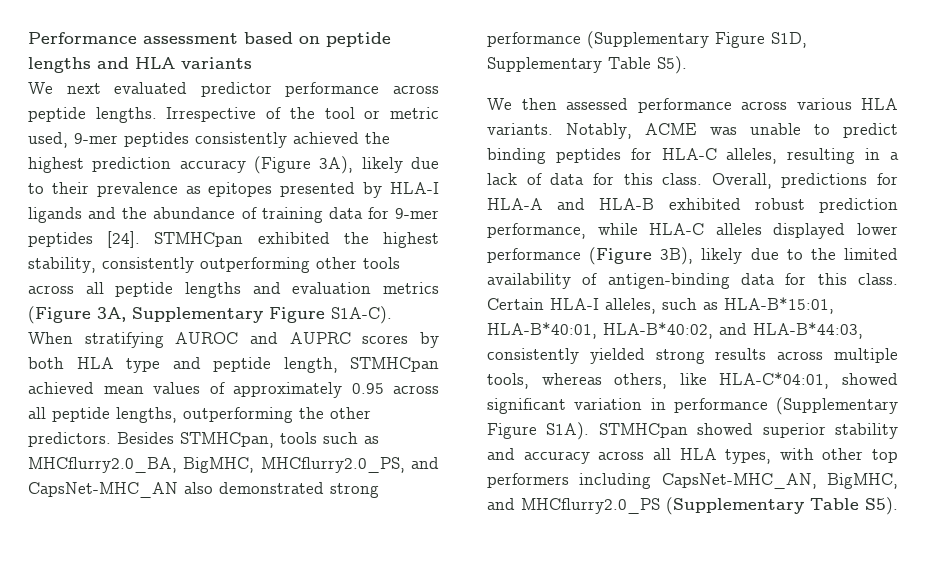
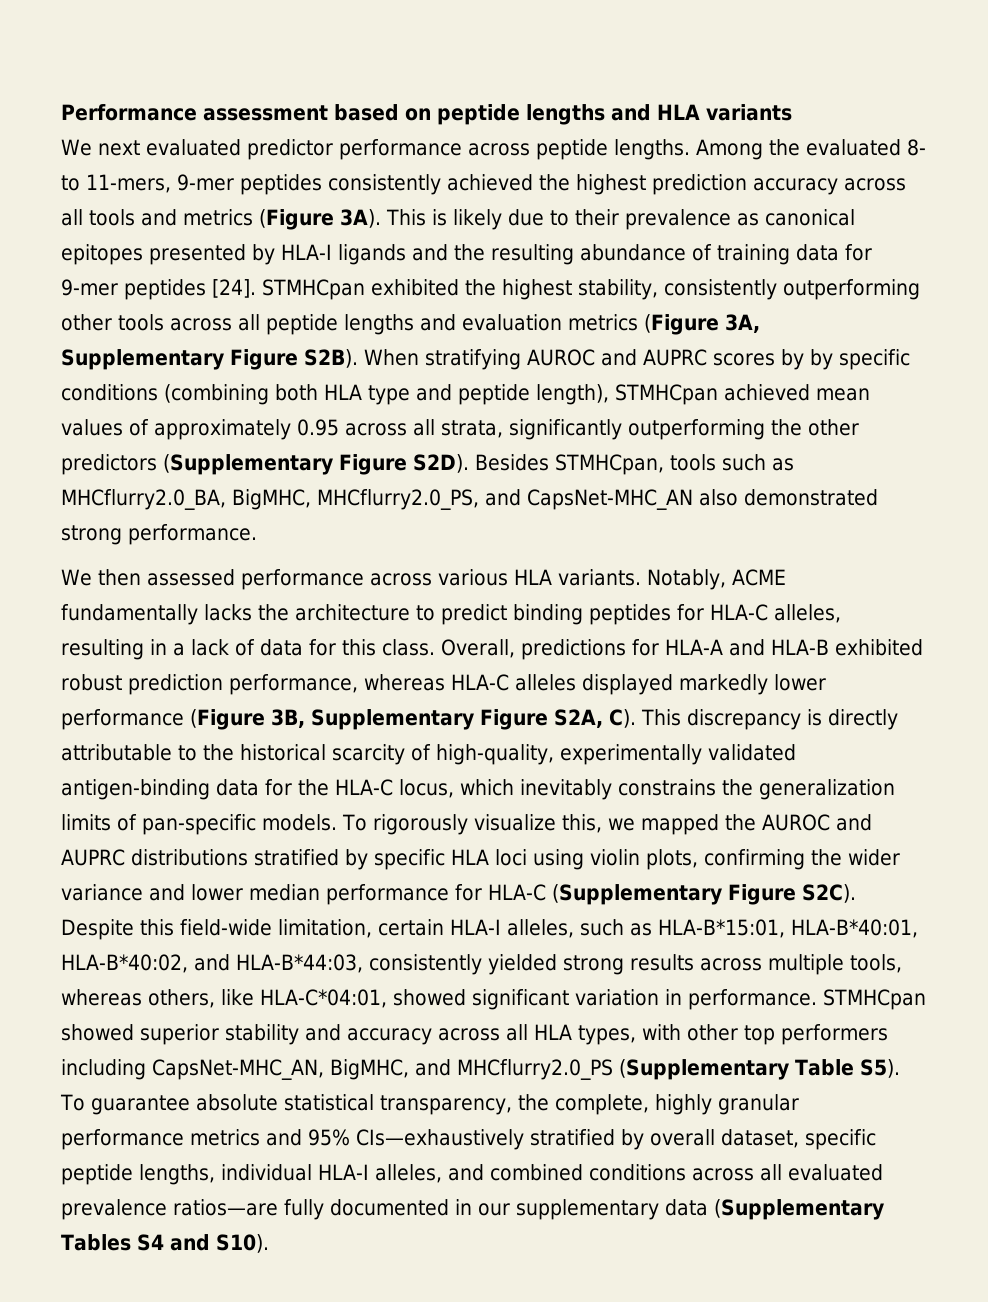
[166,107,440,122] [28,132,68,148] Irrespective of the tool or metric used, -> [695,139,926,160] [61,174,171,193] Among the evaluated 8- to 11-mers,
[254,156,354,174] (Figure 3A), -> [844,178,906,191] [61,209,447,230] across all tools and metrics (Figure 3A). This is
(201, 190) none -> [764,209,855,226] canonical
(148, 213) none -> [491,244,574,265] resulting
[331,306,392,324] S1A-C). -> [304,349,358,368] S2B).
(440, 340) none -> [809,349,910,370] [61,384,269,405] by specific conditions (combining
[283,357,338,373] length, -> [536,384,609,405] length),
[52,407,177,423] peptide lengths, -> [440,419,622,440] strata, significantly
[28,432,111,447] predictors. -> [61,454,469,475] predictors (Supplementary Figure S2D).
[487,31,807,49] [487,56,687,74] performance (Supplementary Figure S1D, Supplementary Table S5). -> [128,524,257,545] performance.
[709,123,801,135] was unable -> [61,604,410,625] fundamentally lacks the architecture
[597,223,638,235] while -> [364,674,445,691] whereas
(846, 231) none -> [679,674,768,695] markedly
[660,247,898,265] [487,273,898,289] [487,298,544,310] 3B), likely due to the limited availability of antigen-binding data for this class. Certain -> [271,709,898,730] [61,744,796,765] [61,779,895,800] [61,814,872,835] [61,849,900,870] [61,884,856,905] [61,919,444,940] 3B, Supplementary Figure S2A, C). This discrepancy is directly attributable to the historical scarcity of high-quality, experimentally validated antigen-binding data for the HLA-C locus, which inevitably constrains the generalization limits of pan-specific models. To rigorously visualize this, we mapped the AUROC and AUPRC distributions stratified by specific HLA loci using violin plots, confirming the wider variance and lower median performance for HLA-C (Supplementary Figure S2C). Despite this field-wide limitation, certain
[673,397,898,415] [487,422,590,440] performance (Supplementary Figure S1A). -> [687,989,817,1010] performance.
(898, 506) none -> [60,1094,799,1115] [61,1129,876,1150] [61,1164,883,1185] [61,1199,884,1220] [61,1234,269,1253] To guarantee absolute statistical transparency, the complete, highly granular performance metrics and 95% CIs—exhaustively stratified by overall dataset, specific peptide lengths, individual HLA-I alleles, and combined conditions across all evaluated prevalence ratios—are fully documented in our supplementary data (Supplementary Tables S4 and S10).

